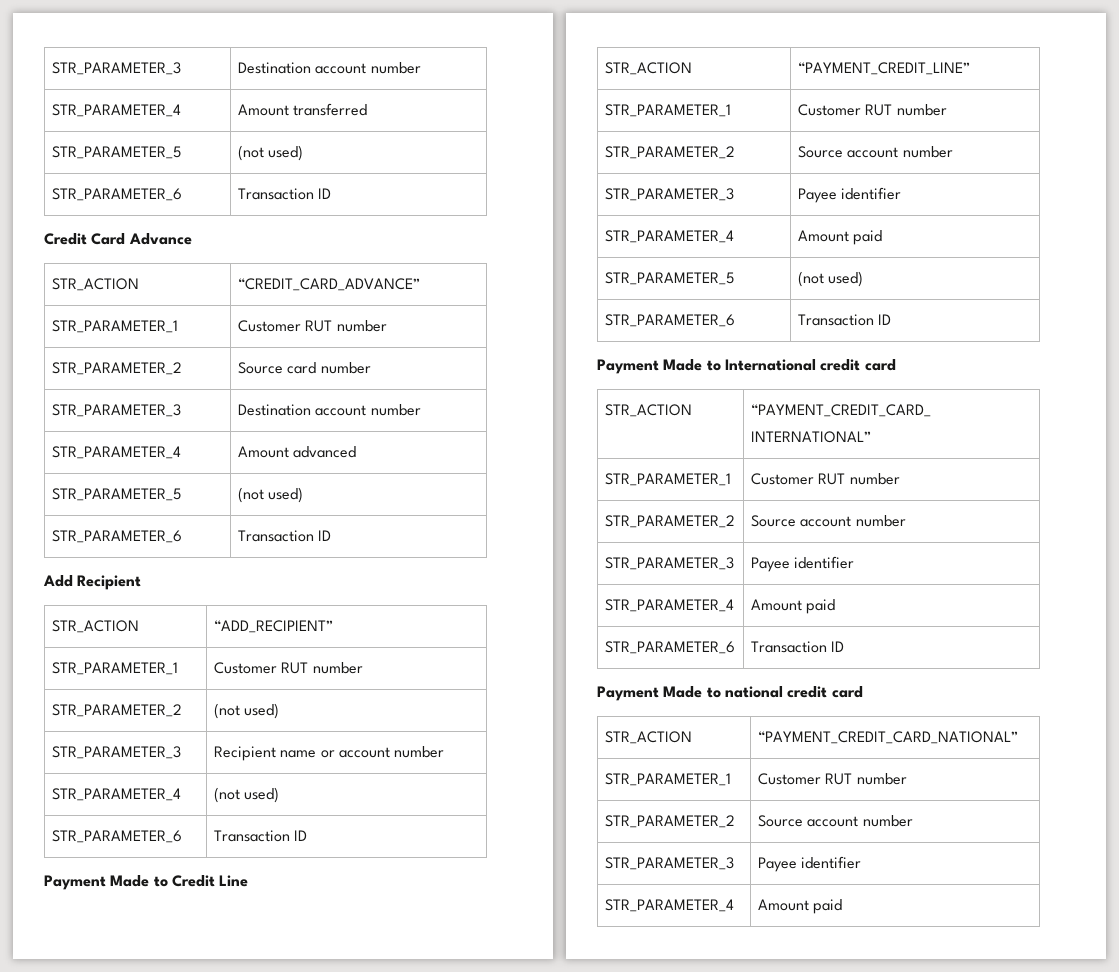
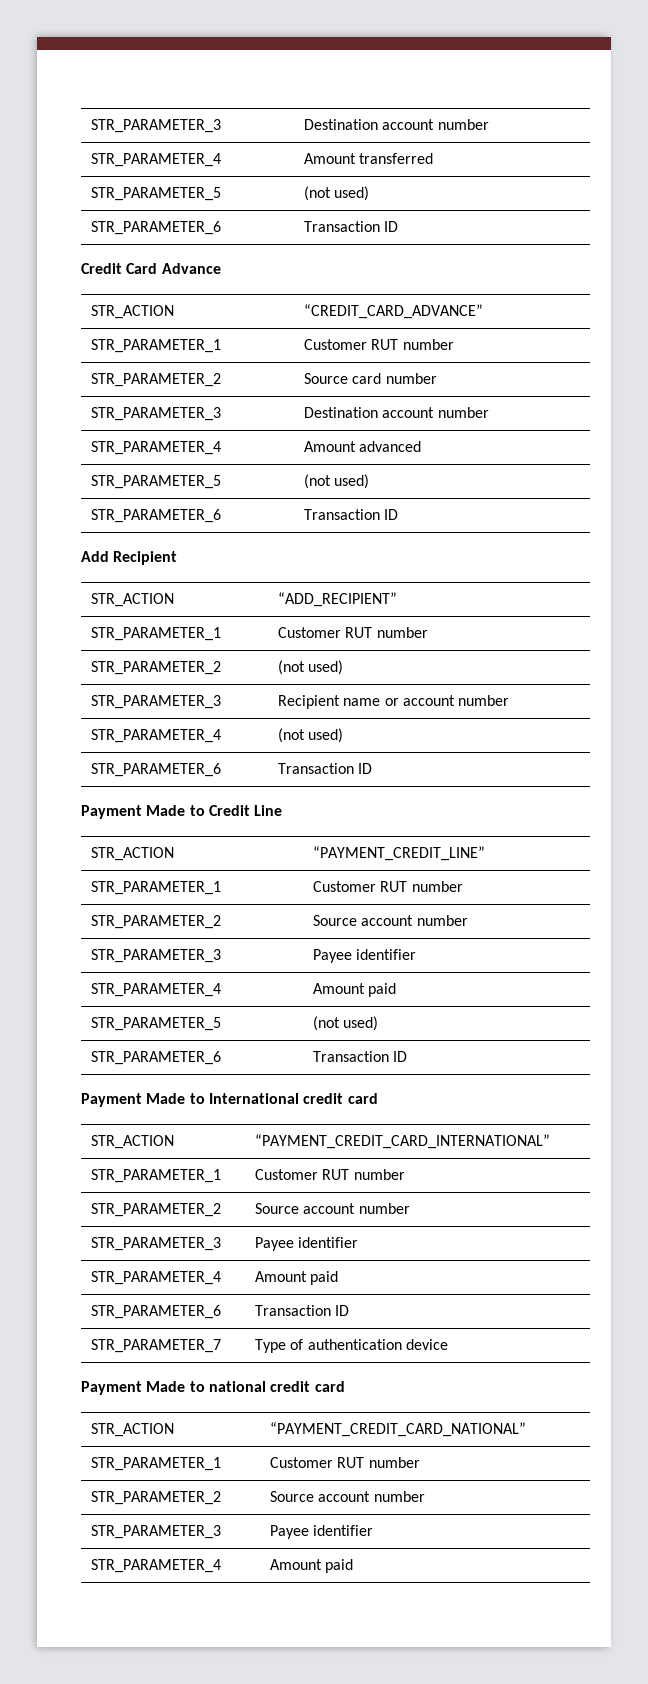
(845, 646) none -> [90,1339,221,1353] [254,1339,448,1353] // STR_PARAMETER_7 | Type of authentication device

